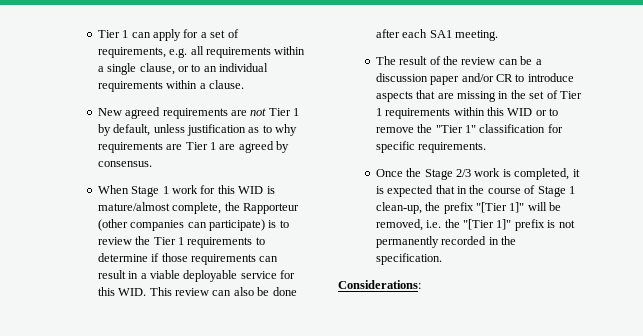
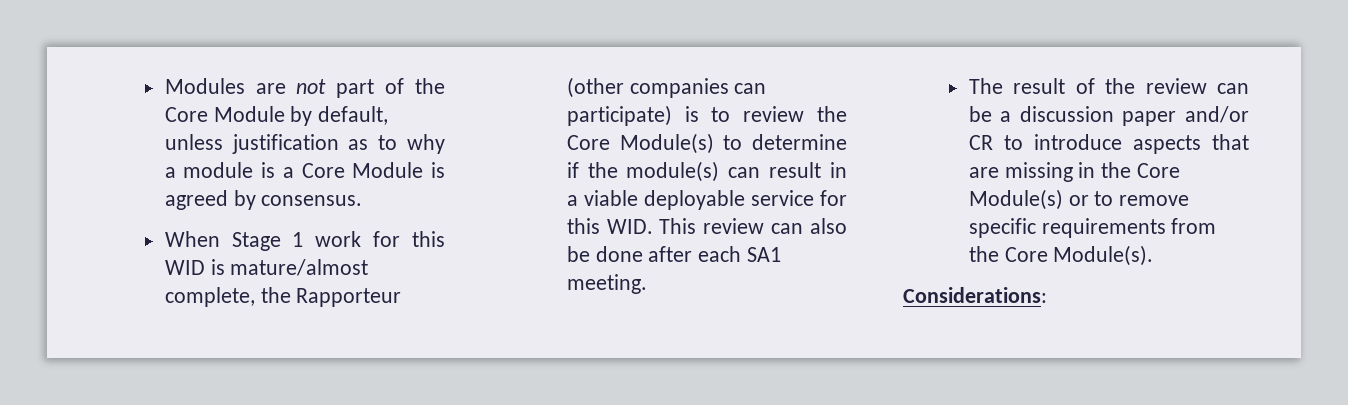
[97,29,239,41] [97,46,306,58] [97,63,269,75] [97,80,245,92] [97,107,300,119] Tier 1 can apply for a set of requirements, e.g. all requirements within a single clause, or to an individual requirements within a clause. // New agreed requirements are not Tier 1 -> [164,78,445,98] [164,106,285,122] Modules are not part of the Core Module
[97,142,236,153] requirements are Tier 1 are -> [164,162,445,178] a module is a Core Module is
[153,237,253,248] Tier 1 requirements -> [566,133,714,154] Core Module(s)
[161,253,257,265] those requirements -> [587,161,720,182] the module(s)
[529,90,582,99] [375,107,559,119] [375,124,563,133] [375,141,487,153] [375,168,580,180] [375,185,575,197] [375,202,562,214] [375,219,575,231] [375,236,517,248] [375,253,442,265] set of Tier 1 requirements within this WID or to remove the "Tier 1" classification for specific requirements. // Once the Stage 2/3 work is completed, it is expected that in the course of Stage 1 clean-up, the prefix "[Tier 1]" will be removed, i.e. the "[Tier 1]" prefix is not permanently recorded in the specification. -> [1136,163,1180,178] [968,189,1190,210] [968,218,1217,238] [968,245,1154,266] Core Module(s) or to remove specific requirements from the Core Module(s).

